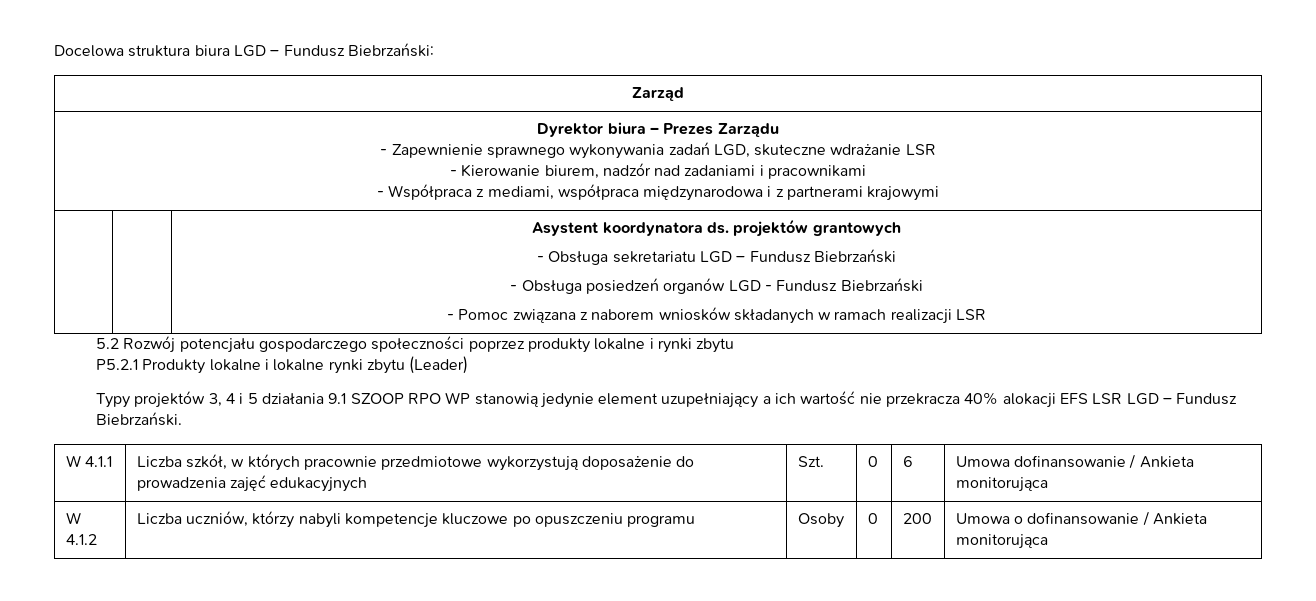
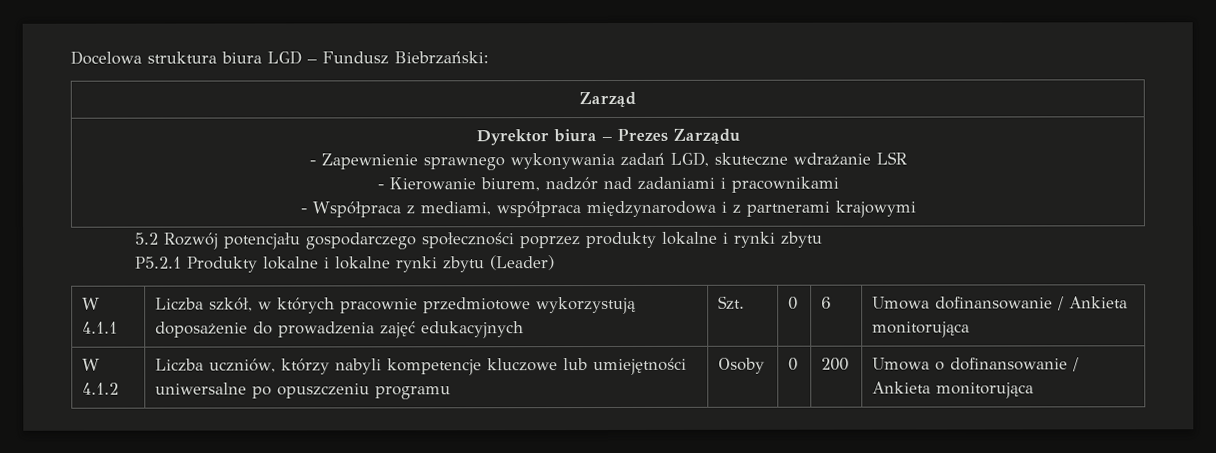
[532,219,901,237] [537,249,896,265] [510,278,923,294] [446,307,987,324] // | | Asystent koordynatora ds. projektów grantowych // - Obsługa sekretariatu LGD – Fundusz Biebrzański // - Obsługa posiedzeń organów LGD - Fundusz Biebrzański // - Pomoc związana z naborem wniosków składanych w ramach realizacji LSR -> (916, 209) none
[95,391,1238,408] [95,412,182,426] // Typy projektów 3, 4 i 5 działania 9.1 SZOOP RPO WP stanowią jedynie element uzupełniający a ich wartość nie przekracza 40% alokacji EFS LSR LGD – Fundusz Biebrzański. -> (555, 263) none
(509, 519) none -> [563,357,688,376] [155,382,248,395] lub umiejętności uniwersalne

